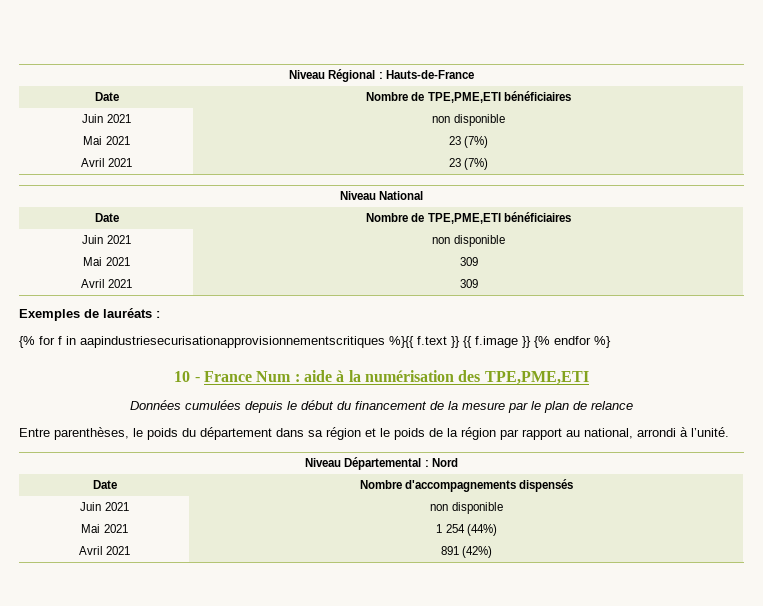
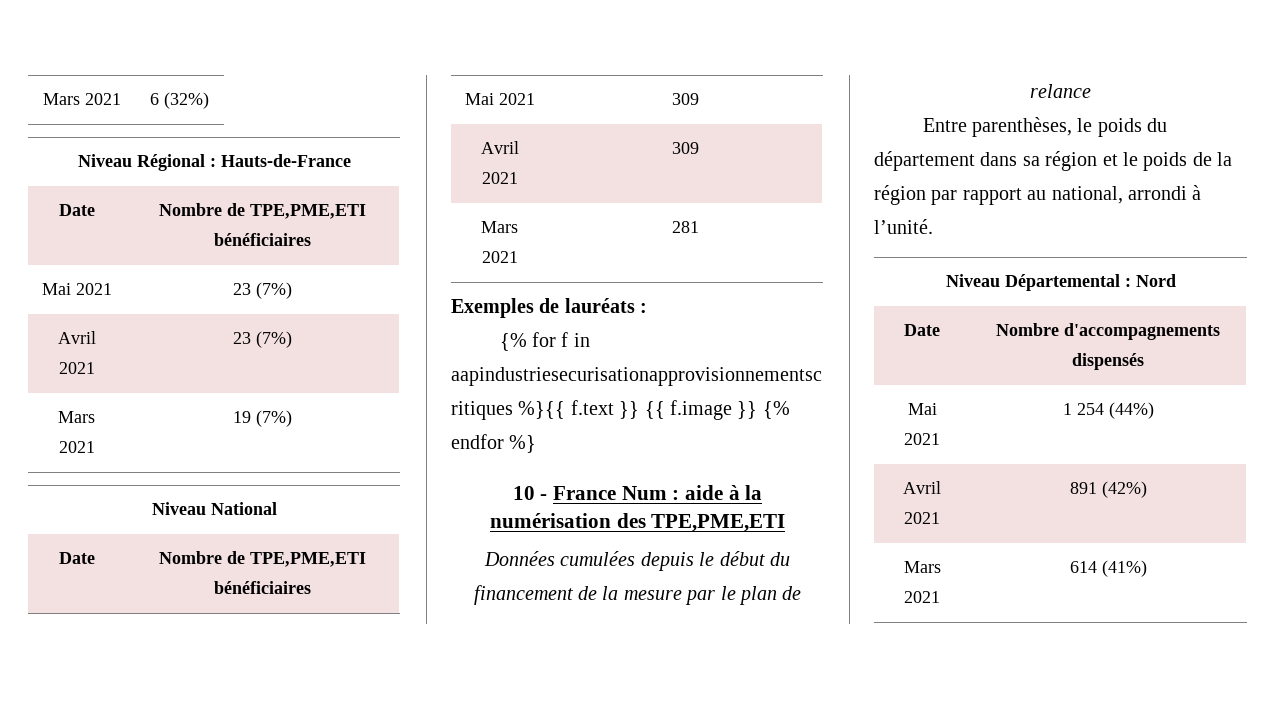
(289, 74) none -> [43,93,121,105] [150,92,209,109] Mars 2021 | 6 (32%) //
[82,114,131,123] [432,114,505,126] // Juin 2021 | non disponible -> (311, 239) none
(489, 164) none -> [58,411,95,423] [58,441,95,453] [232,410,292,427] // Mars 2021 | 19 (7%)
[82,235,131,244] [432,235,505,247] // Juin 2021 | non disponible -> (311, 587) none
(478, 283) none -> [481,221,518,233] [481,251,518,263] [671,221,699,233] // Mars 2021 | 281
[80,502,129,511] [430,502,503,514] // Juin 2021 | non disponible -> (1144, 361) none
(493, 552) none -> [903,561,941,573] [904,591,940,603] [1069,560,1147,577] // Mars 2021 | 614 (41%)

